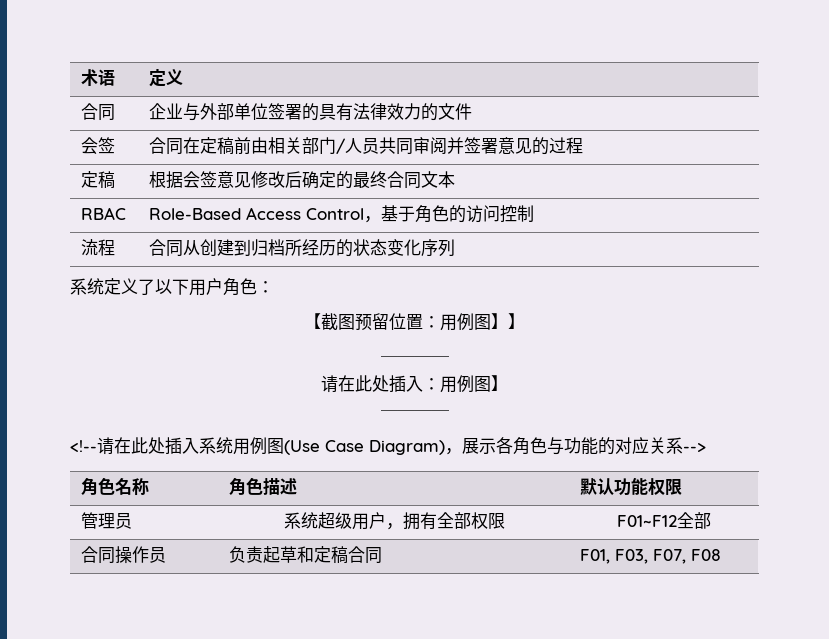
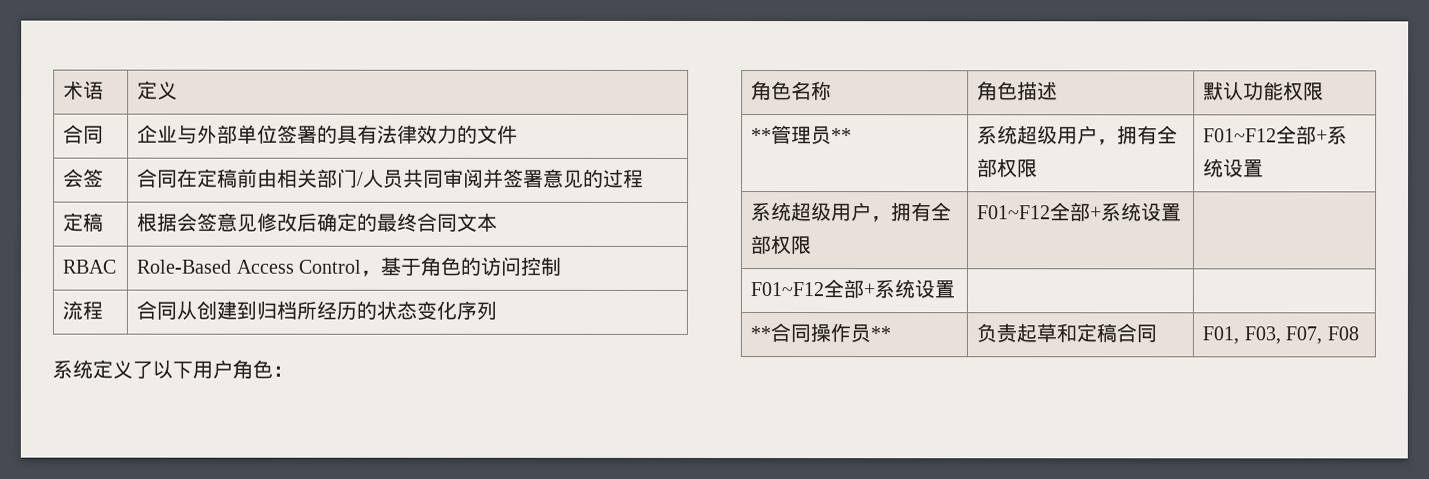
[304,313,525,331] [380,356,449,363] [321,375,508,393] [380,410,449,417] [70,437,706,455] // 【截图预留位置：用例图】】 // ──── // 请在此处插入：用例图】 // ──── // <!--请在此处插入系统用例图(Use Case Diagram)，展示各角色与功能的对应关系--> -> (293, 371) none
(682, 486) none -> [751,128,773,143] **
[283,512,505,530] [617,512,711,529] | 系统超级用户，拥有全部权限 | F01~F12全部 // -> [831,128,853,143] [977,125,1179,146] [977,158,1039,178] [1203,125,1349,145] [1203,158,1265,178] [751,202,953,223] [750,235,813,255] [977,202,1183,222] [750,279,956,299] [750,326,772,341] ** | 系统超级用户，拥有全部权限 | F01~F12全部+系统设置 // 系统超级用户，拥有全部权限 | F01~F12全部+系统设置 | // F01~F12全部+系统设置 | | // **
(166, 555) none -> [870,326,892,341] **

